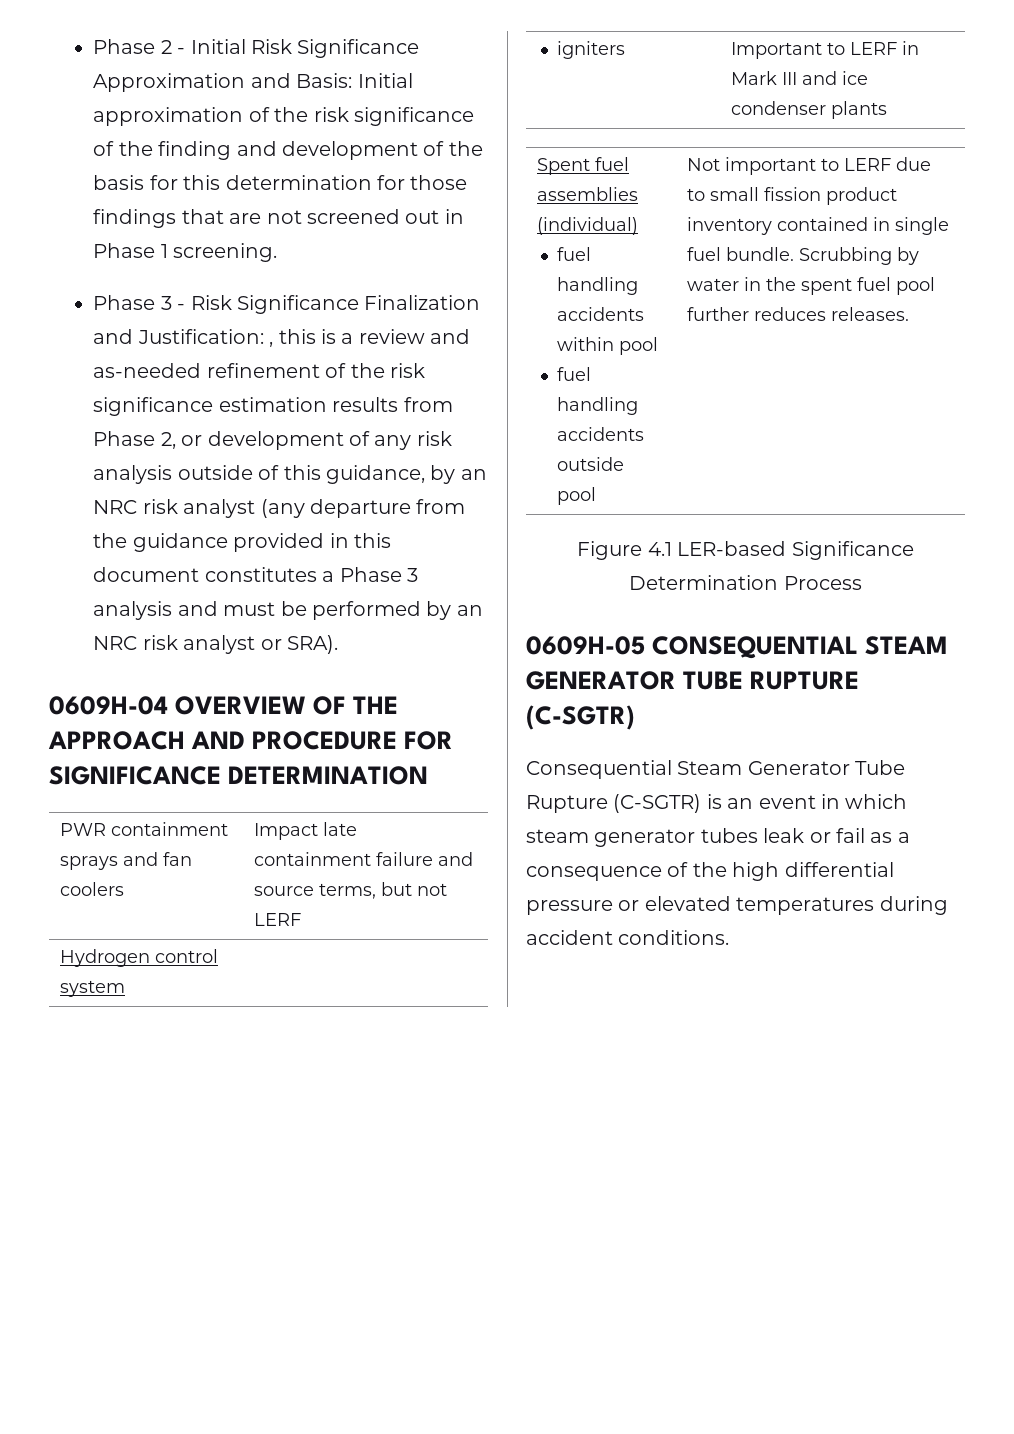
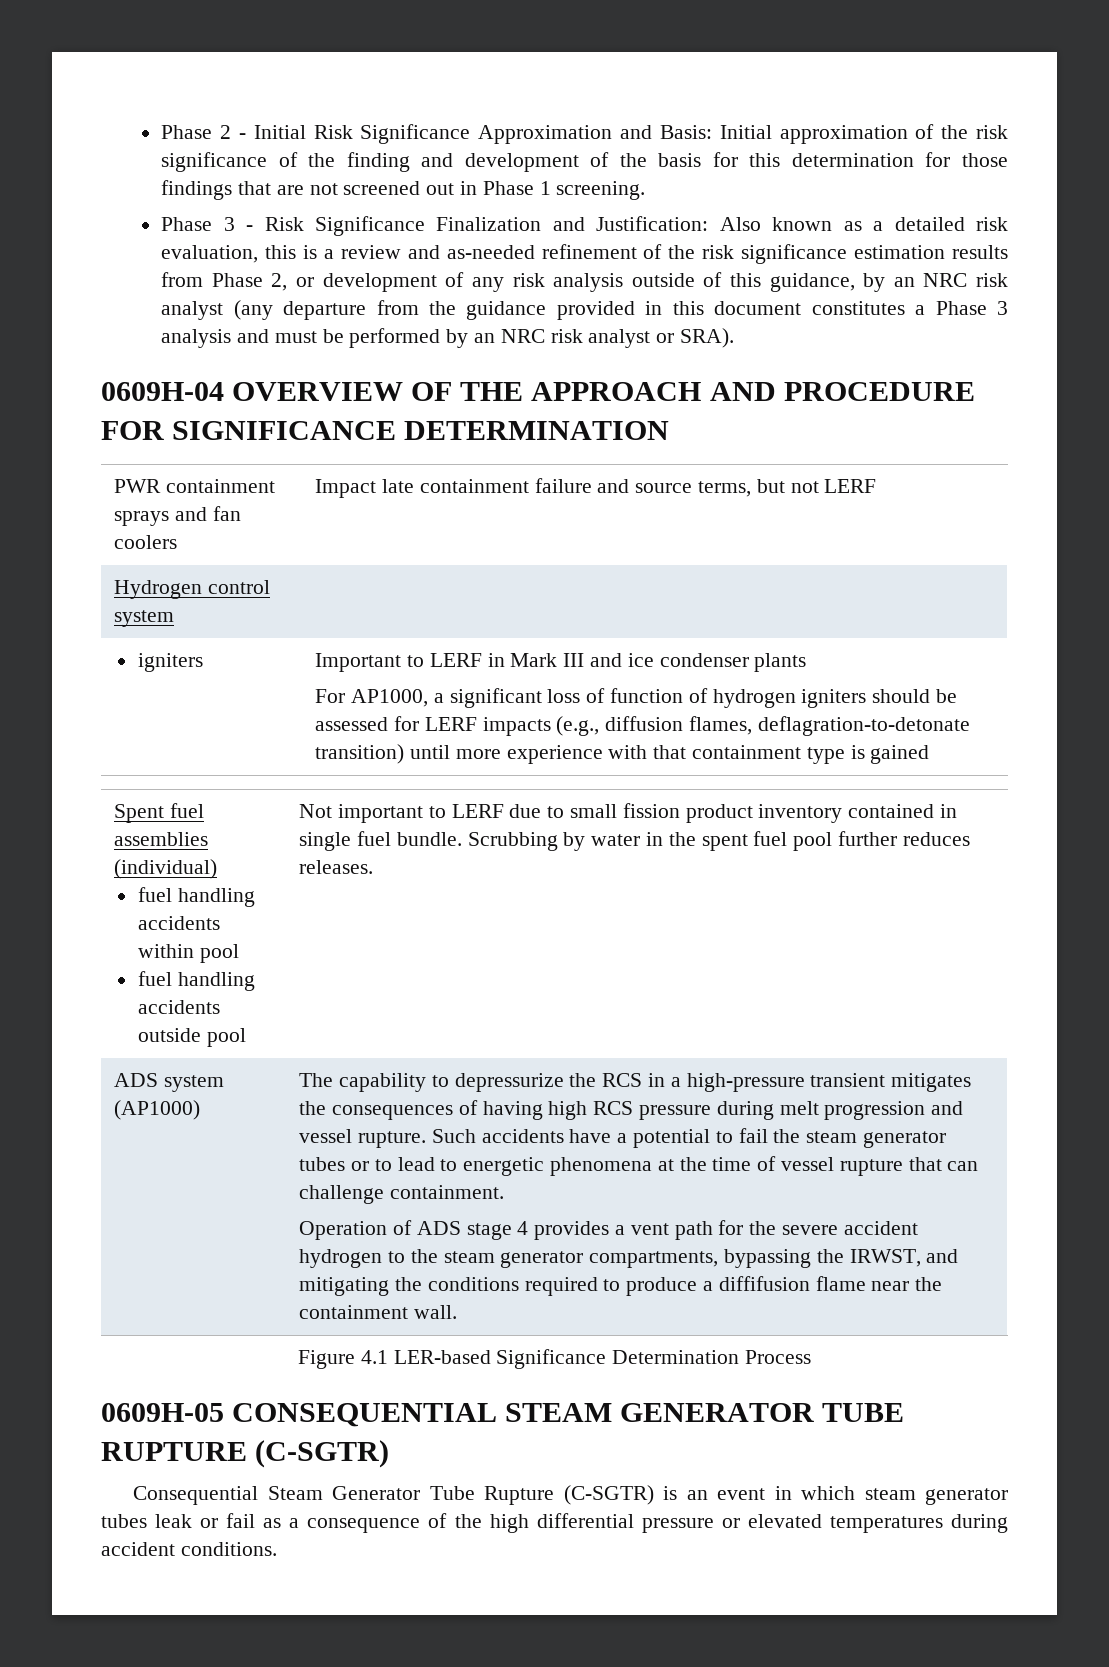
[269,341,274,347] , -> [719,217,1008,231] [161,245,259,263] Also known as a detailed risk evaluation,
(888, 110) none -> [315,688,957,708] [315,716,970,736] [315,744,930,764] // For AP1000, a significant loss of function of hydrogen igniters should be assessed for LERF impacts (e.g., diffusion flames, deflagration-to-detonate transition) until more experience with that containment type is gained
(910, 314) none -> [114,1073,224,1092] [114,1100,201,1120] [299,1073,972,1092] [299,1100,964,1120] [299,1128,946,1148] [299,1156,979,1176] [299,1185,504,1204] [299,1220,918,1240] [299,1249,959,1268] [299,1276,943,1296] [299,1305,457,1319] // ADS system (AP1000) | The capability to depressurize the RCS in a high-pressure transient mitigates the consequences of having high RCS pressure during melt progression and vessel rupture. Such accidents have a potential to fail the steam generator tubes or to lead to energetic phenomena at the time of vessel rupture that can challenge containment. // Operation of ADS stage 4 provides a vent path for the severe accident hydrogen to the steam generator compartments, bypassing the IRWST, and mitigating the conditions required to produce a diffifusion flame near the containment wall.

